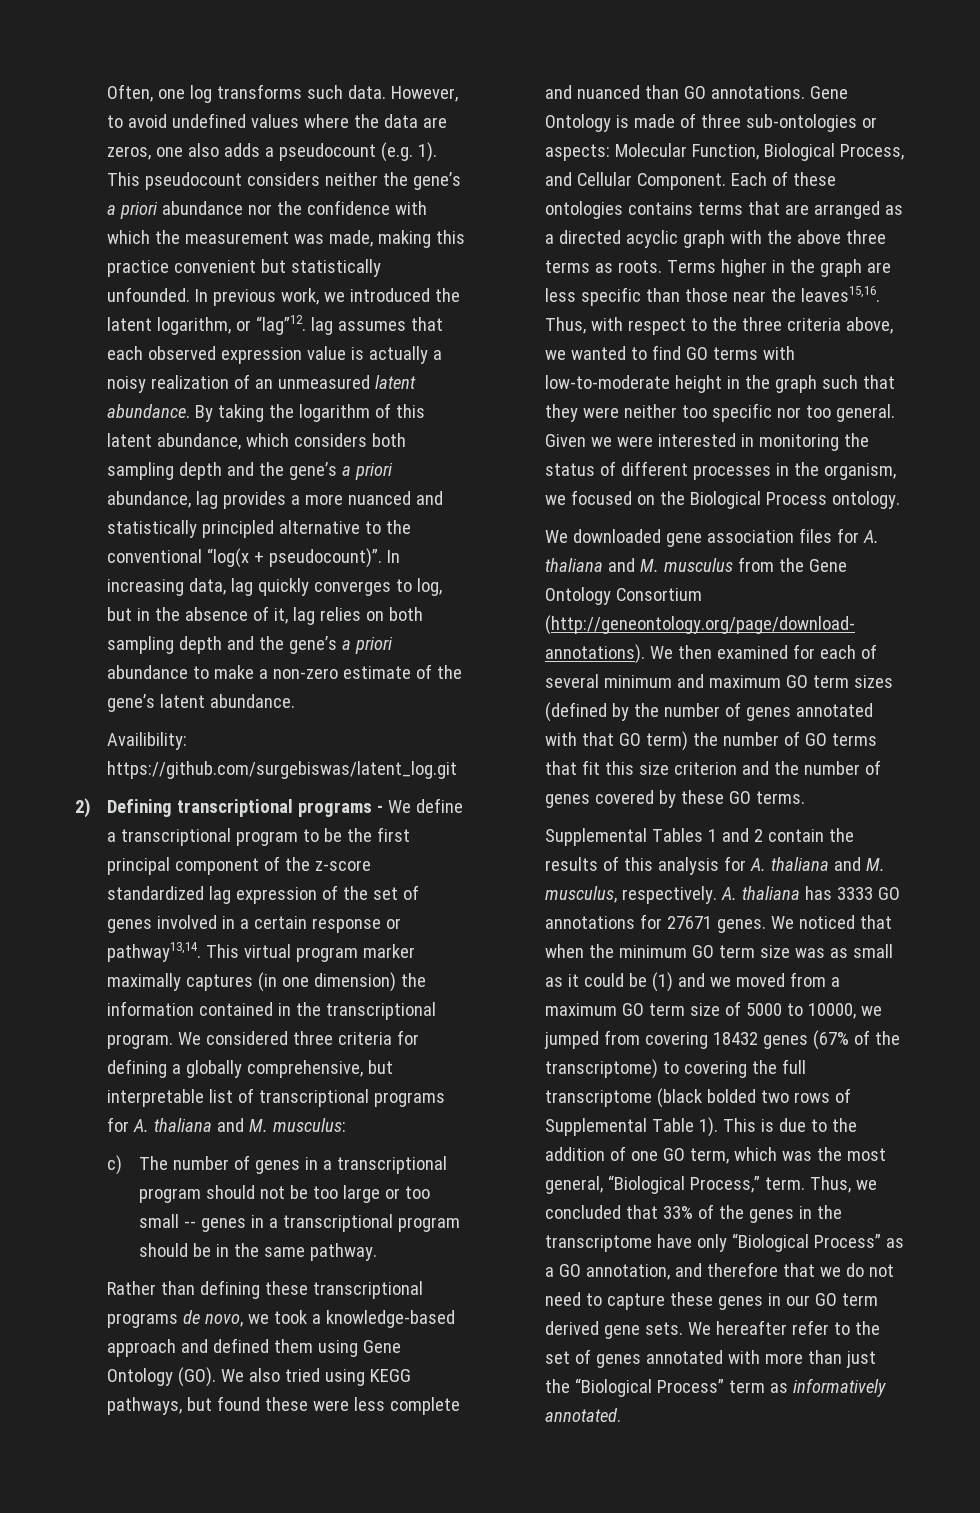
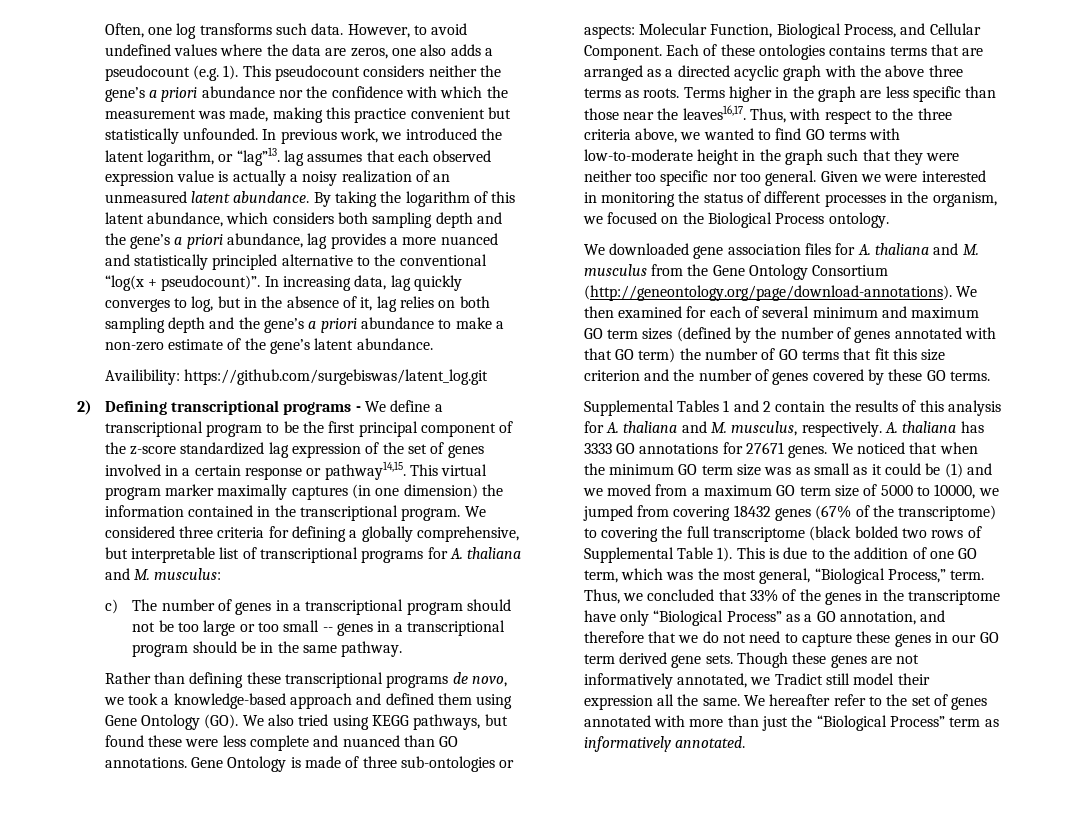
[256,315,307,335] “lag”12. -> [236,147,280,166] “lag”13.
[107,942,202,962] pathway13,14. -> [324,461,406,480] pathway14,15.
[801,286,881,302] leaves15,16. -> [682,105,746,120] leaves16,17.
(684, 1328) none -> [737,652,920,668] [583,673,930,689] [583,694,740,710] Though these genes are not informatively annotated, we Tradict still model their expression all the same.

